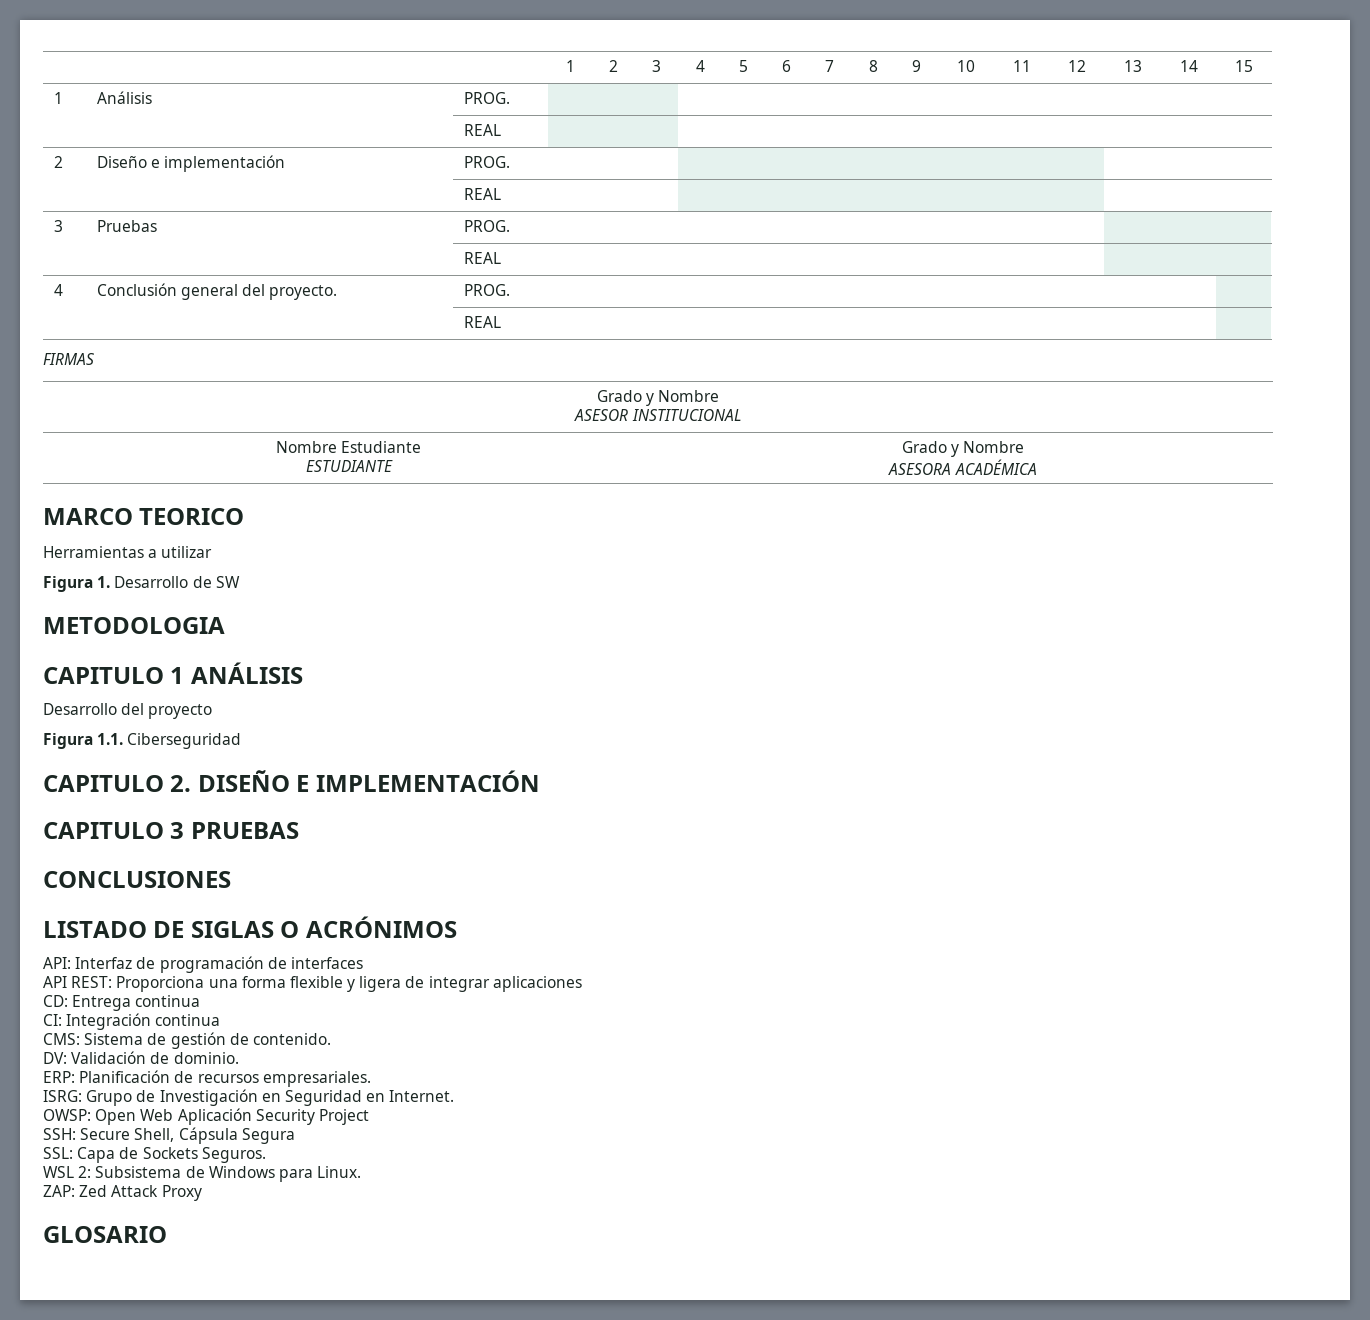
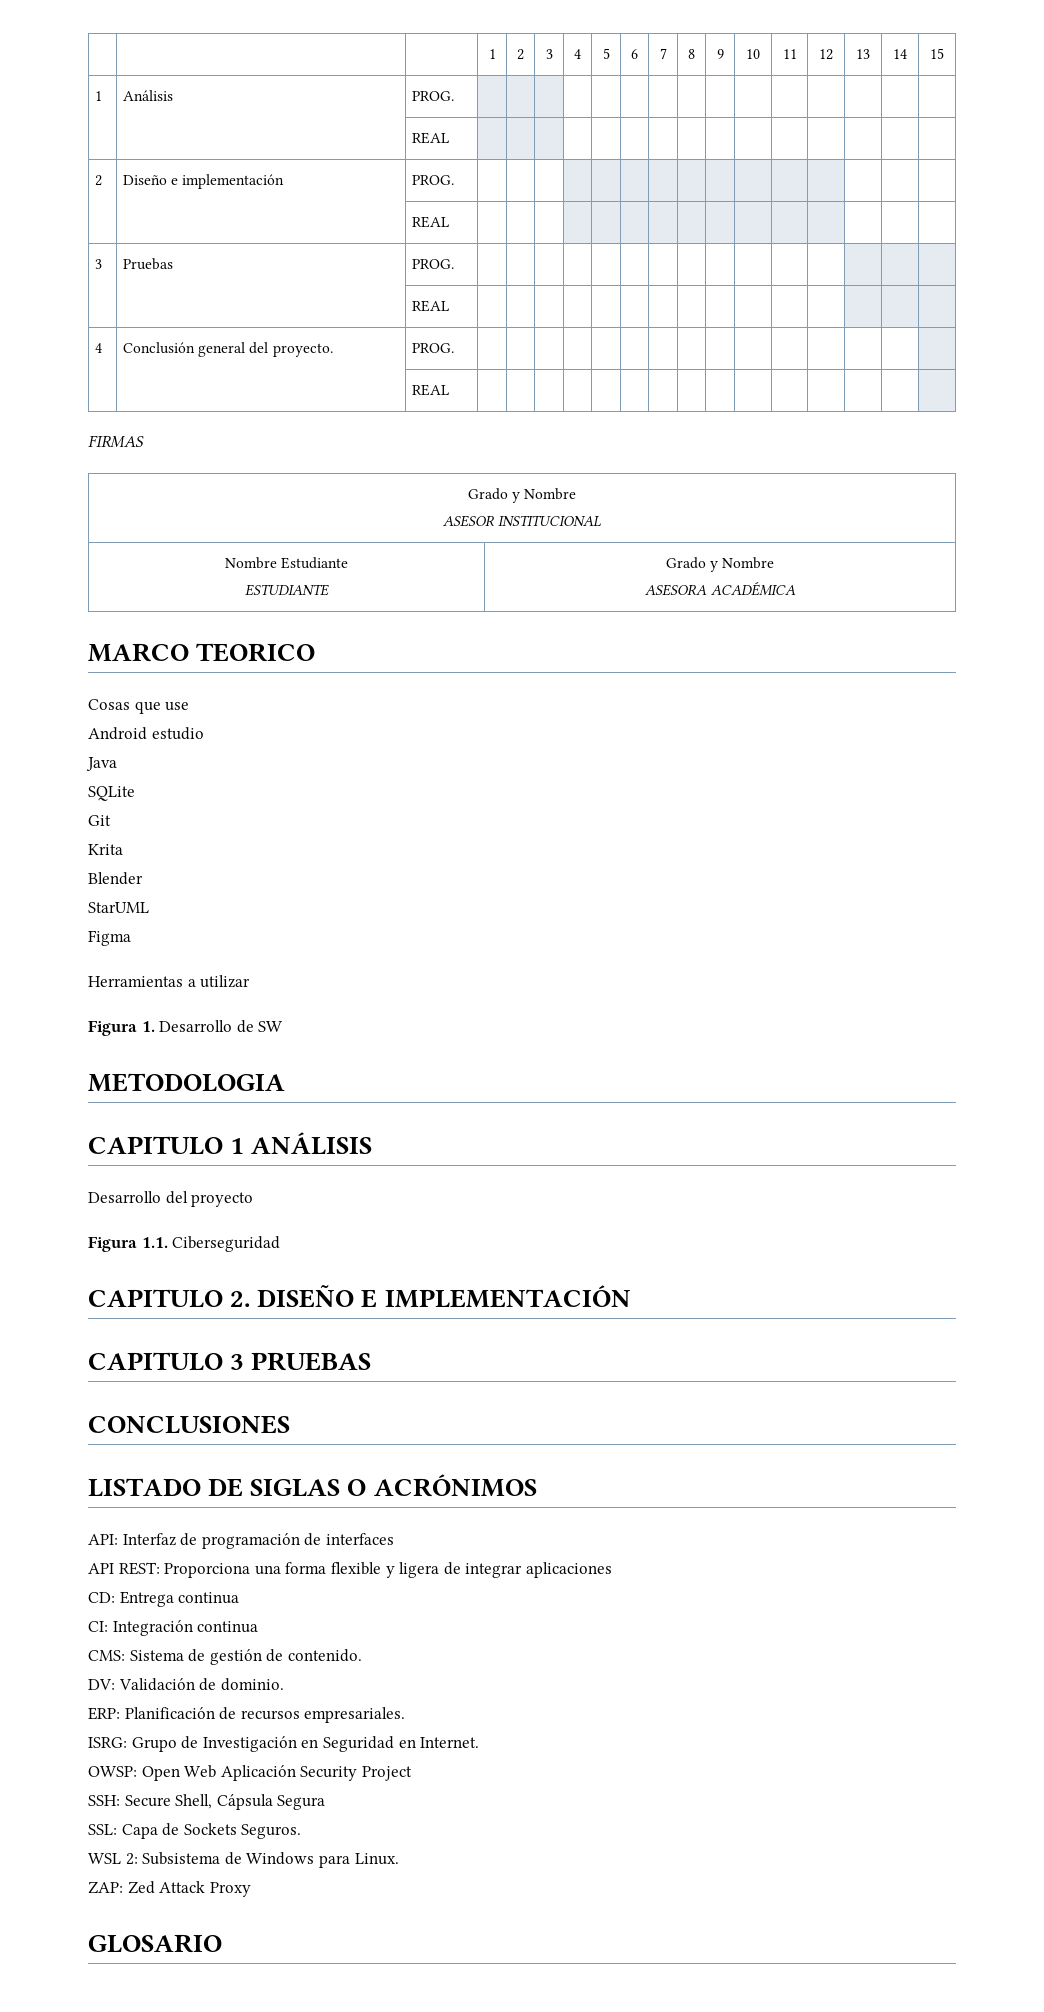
(245, 516) none -> [88,699,190,714] [88,727,204,740] [86,757,117,771] [88,786,135,801] [88,815,111,826] [88,844,123,855] [88,872,143,885] [88,902,149,913] [88,930,131,946] // Cosas que use // Android estudio // Java // SQLite // Git // Krita // Blender // StarUML // Figma

